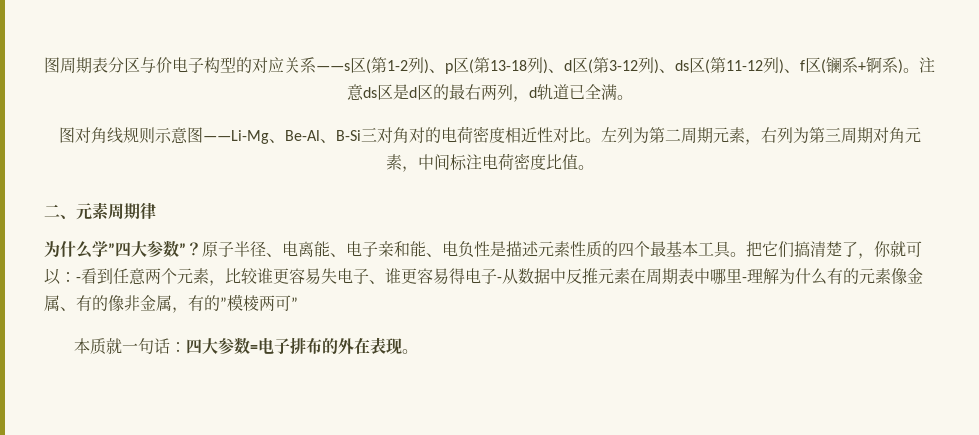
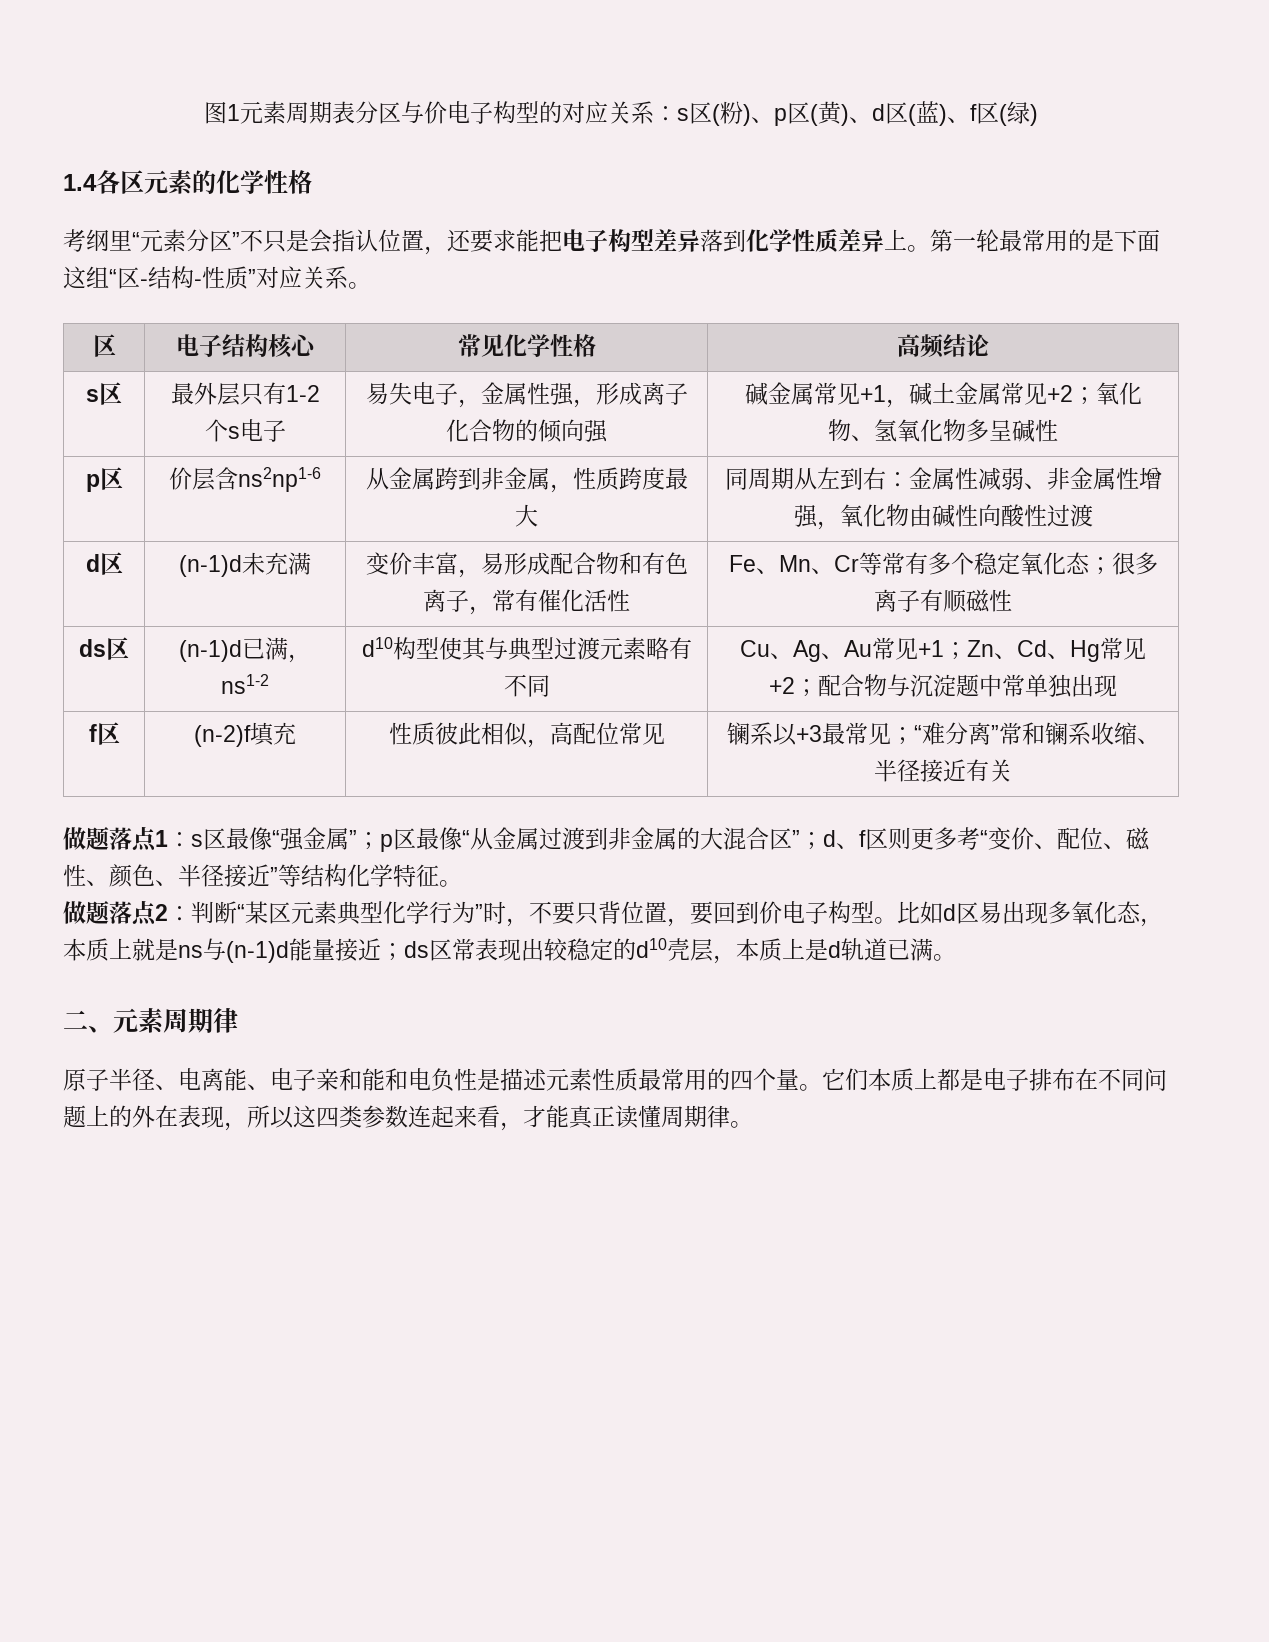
[44,57,60,73] 图 -> [204,101,286,124] 图1元素
[316,57,424,74] ——s区(第1-2列 -> [654,101,743,126] ：s区(粉
[474,57,543,73] 第13-18列 -> [818,101,842,125] 黄
[593,57,935,74] [346,84,633,102] [58,126,921,145] [385,153,594,172] [44,202,156,220] [44,240,202,258] 第3-12列)、ds区(第11-12列)、f区(镧系+锕系)。注意ds区是d区的最右两列，d轨道已全满。 // 图对角线规则示意图——Li-Mg、Be-Al、B-Si三对角对的电荷密度相近性对比。左列为第二周期元素，右列为第三周期对角元素，中间标注电荷密度比值。 // 二、元素周期律 // 为什么学”四大参数”？ -> [916,101,1038,126] [63,170,312,194] [63,229,1160,255] [63,266,371,289] [92,334,116,357] [176,334,317,359] [457,334,596,357] [897,334,989,358] [86,382,122,405] [170,382,320,406] [204,419,286,442] [365,382,688,408] [446,419,608,443] [744,382,1142,408] [828,419,1058,442] [85,467,123,492] [169,467,321,492] [365,467,688,493] [515,504,538,527] [724,467,1162,490] [793,504,1093,530] [85,552,123,575] [179,552,311,577] [365,552,688,578] [423,589,630,615] [728,552,1158,575] [874,589,1012,613] [79,637,129,660] [179,637,311,663] [221,674,269,694] [361,637,692,661] [503,674,550,697] [740,637,1146,662] [769,674,1117,698] [88,722,120,745] [194,722,296,747] [388,722,665,748] [726,722,1160,746] [874,759,1012,782] [63,826,1150,852] [63,864,462,888] [63,900,1163,927] [63,938,956,964] [63,1007,238,1033] 蓝)、f区(绿) // 1.4各区元素的化学性格 // 考纲里“元素分区”不只是会指认位置，还要求能把电子构型差异落到化学性质差异上。第一轮最常用的是下面这组“区-结构-性质”对应关系。 // 区 | 电子结构核心 | 常见化学性格 | 高频结论 // s区 | 最外层只有1-2个s电子 | 易失电子，金属性强，形成离子化合物的倾向强 | 碱金属常见+1，碱土金属常见+2；氧化物、氢氧化物多呈碱性 // p区 | 价层含ns2np1-6 | 从金属跨到非金属，性质跨度最大 | 同周期从左到右：金属性减弱、非金属性增强，氧化物由碱性向酸性过渡 // d区 | (n-1)d未充满 | 变价丰富，易形成配合物和有色离子，常有催化活性 | Fe、Mn、Cr等常有多个稳定氧化态；很多离子有顺磁性 // ds区 | (n-1)d已满，ns1-2 | d10构型使其与典型过渡元素略有不同 | Cu、Ag、Au常见+1；Zn、Cd、Hg常见+2；配合物与沉淀题中常单独出现 // f区 | (n-2)f填充 | 性质彼此相似，高配位常见 | 镧系以+3最常见；“难分离”常和镧系收缩、半径接近有关 // 做题落点1：s区最像“强金属”；p区最像“从金属过渡到非金属的大混合区”；d、f区则更多考“变价、配位、磁性、颜色、半径接近”等结构化学特征。 // 做题落点2：判断“某区元素典型化学行为”时，不要只背位置，要回到价电子构型。比如d区易出现多氧化态，本质上就是ns与(n-1)d能量接近；ds区常表现出较稳定的d10壳层，本质上是d轨道已满。 // 二、元素周期律 //
[426,253,442,257] 、 -> [385,1068,408,1091] 和
[602,241,922,259] [44,268,923,286] [44,294,298,313] [73,337,402,355] 的四个最基本工具。把它们搞清楚了，你就可以：-看到任意两个元素，比较谁更容易失电子、谁更容易得电子-从数据中反推元素在周期表中哪里-理解为什么有的元素像金属、有的像非金属，有的”模棱两可” // 本质就一句话：四大参数=电子排布的外在表现 -> [638,1068,1167,1091] [63,1105,730,1131] 最常用的四个量。它们本质上都是电子排布在不同问题上的外在表现，所以这四类参数连起来看，才能真正读懂周期律

